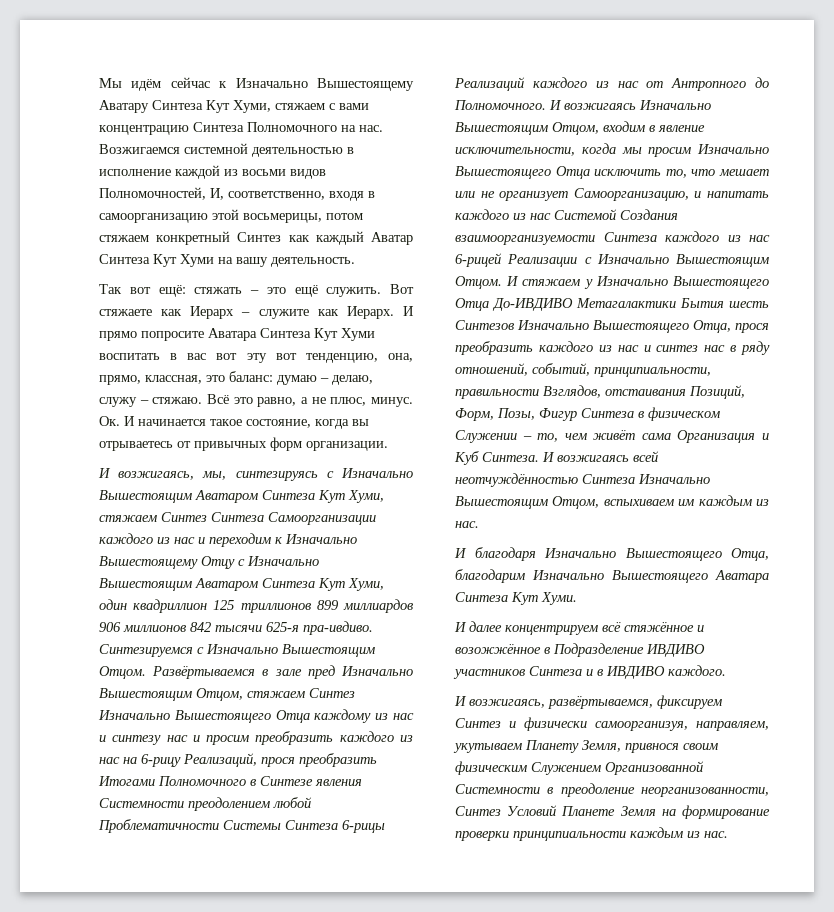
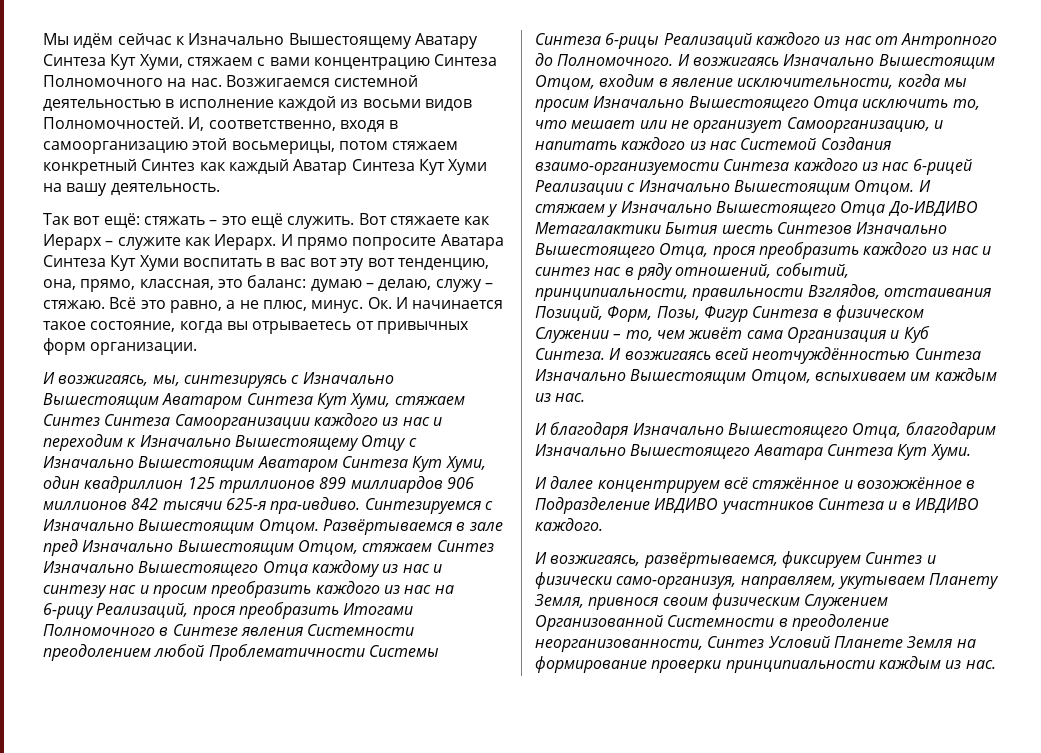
[99,187,206,200] Полномочностей, -> [43,117,184,129] Полномочностей.
[455,235,595,245] взаимоорганизуемости -> [535,162,719,175] взаимо-организуемости
[595,721,688,731] самоорганизуя, -> [616,576,737,589] само-организуя,

